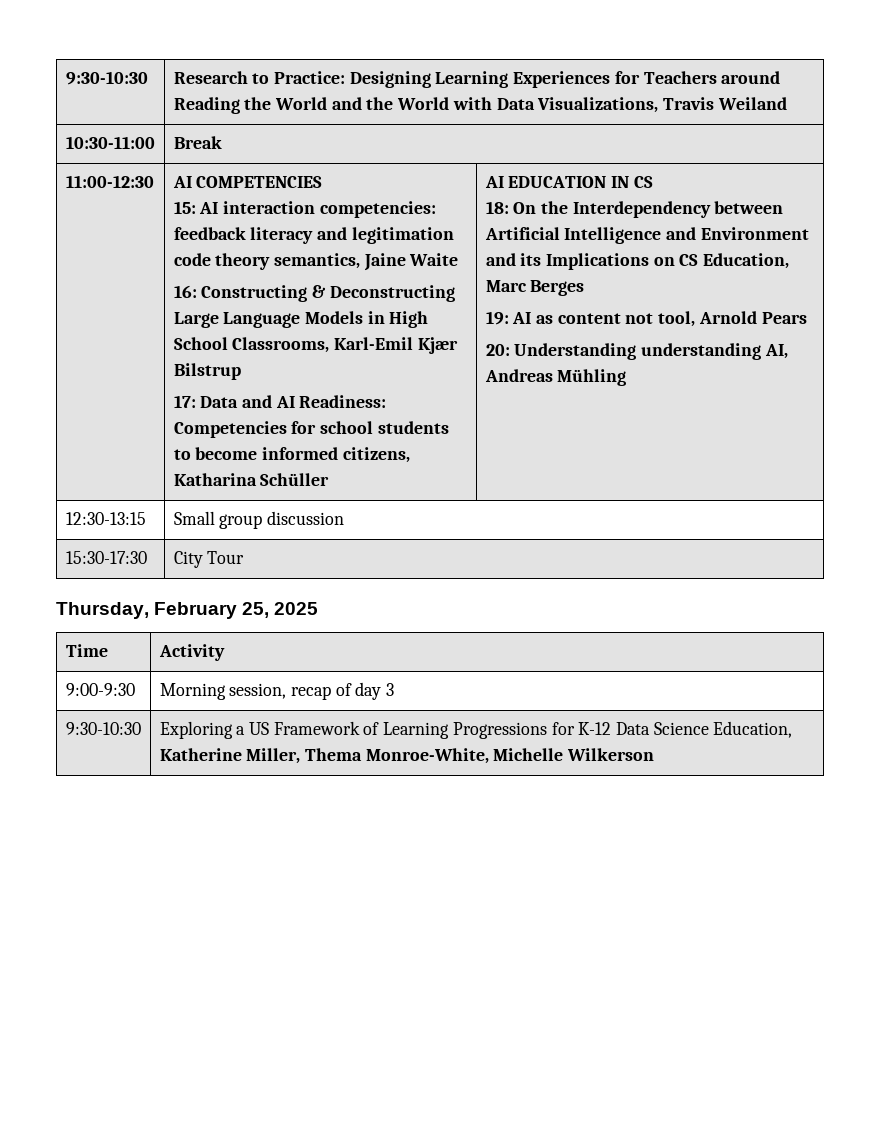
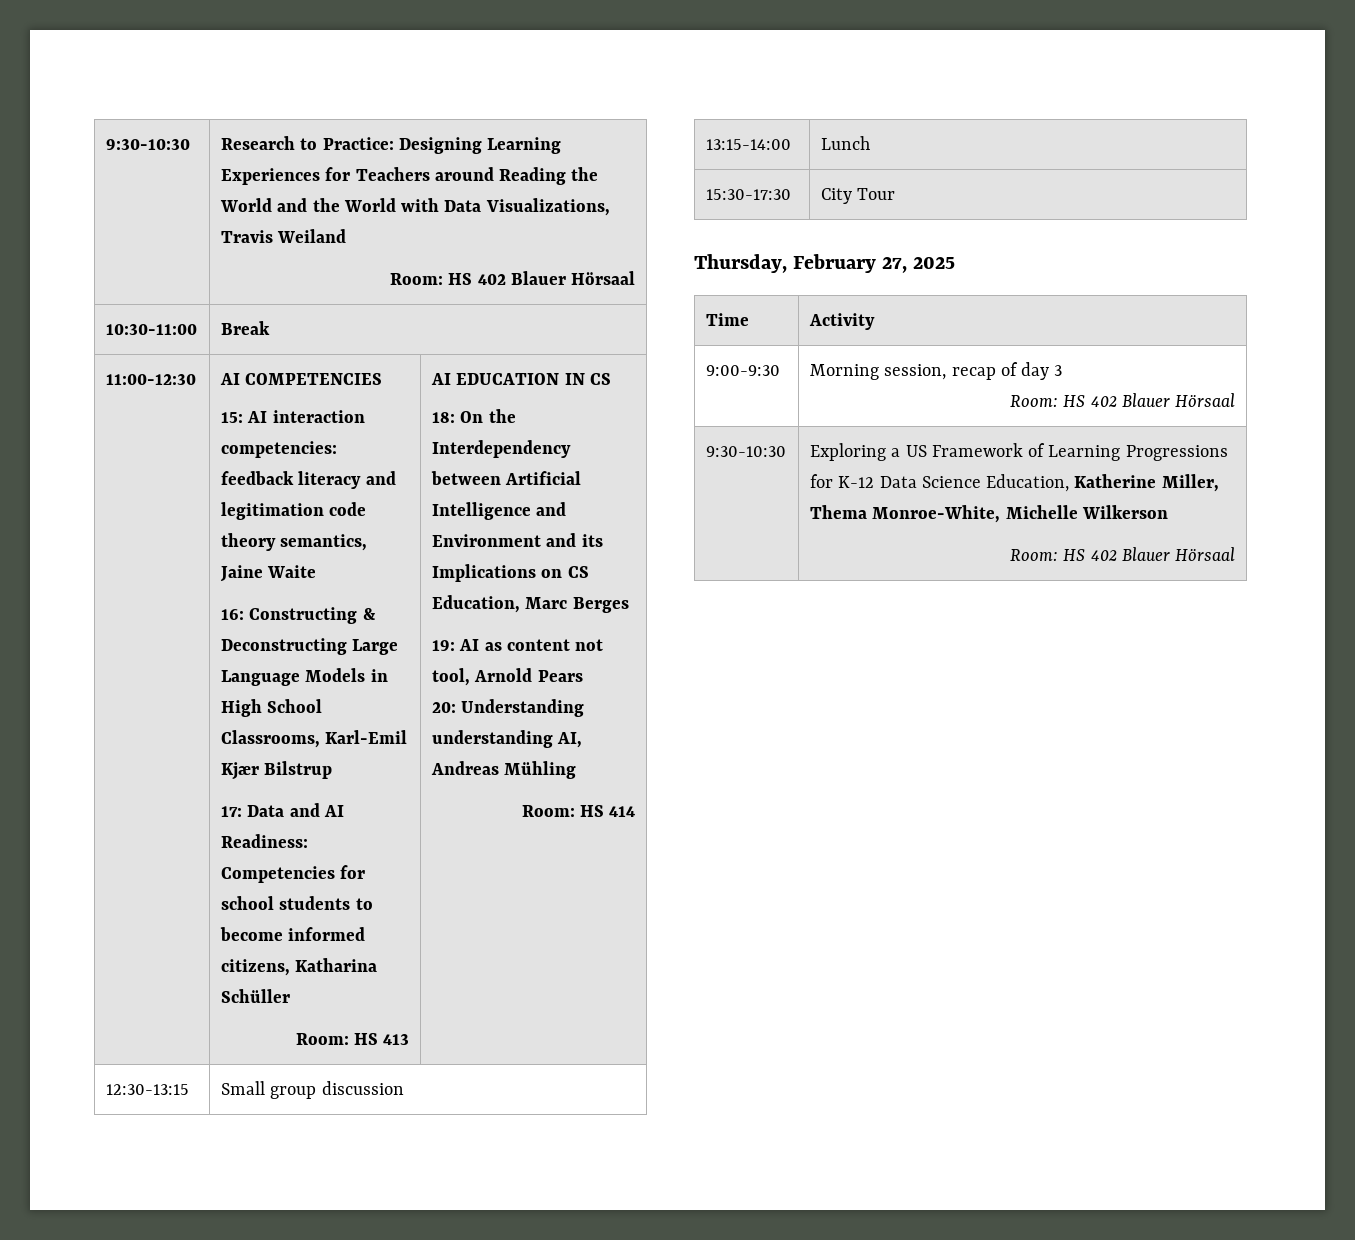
(787, 103) none -> [389,271,636,285] // Room: HS 402 Blauer Hörsaal
(330, 479) none -> [295,1033,410,1045] // Room: HS 413
(627, 377) none -> [521,805,636,817] // Room: HS 414
(344, 518) none -> [705,139,791,150] [820,136,870,150] // 13:15-14:00 | Lunch
[242,602,270,618] 25, -> [882,257,908,273] 27,
(395, 689) none -> [1009,393,1236,407] // Room: HS 402 Blauer Hörsaal
(655, 754) none -> [1009,547,1236,561] // Room: HS 402 Blauer Hörsaal

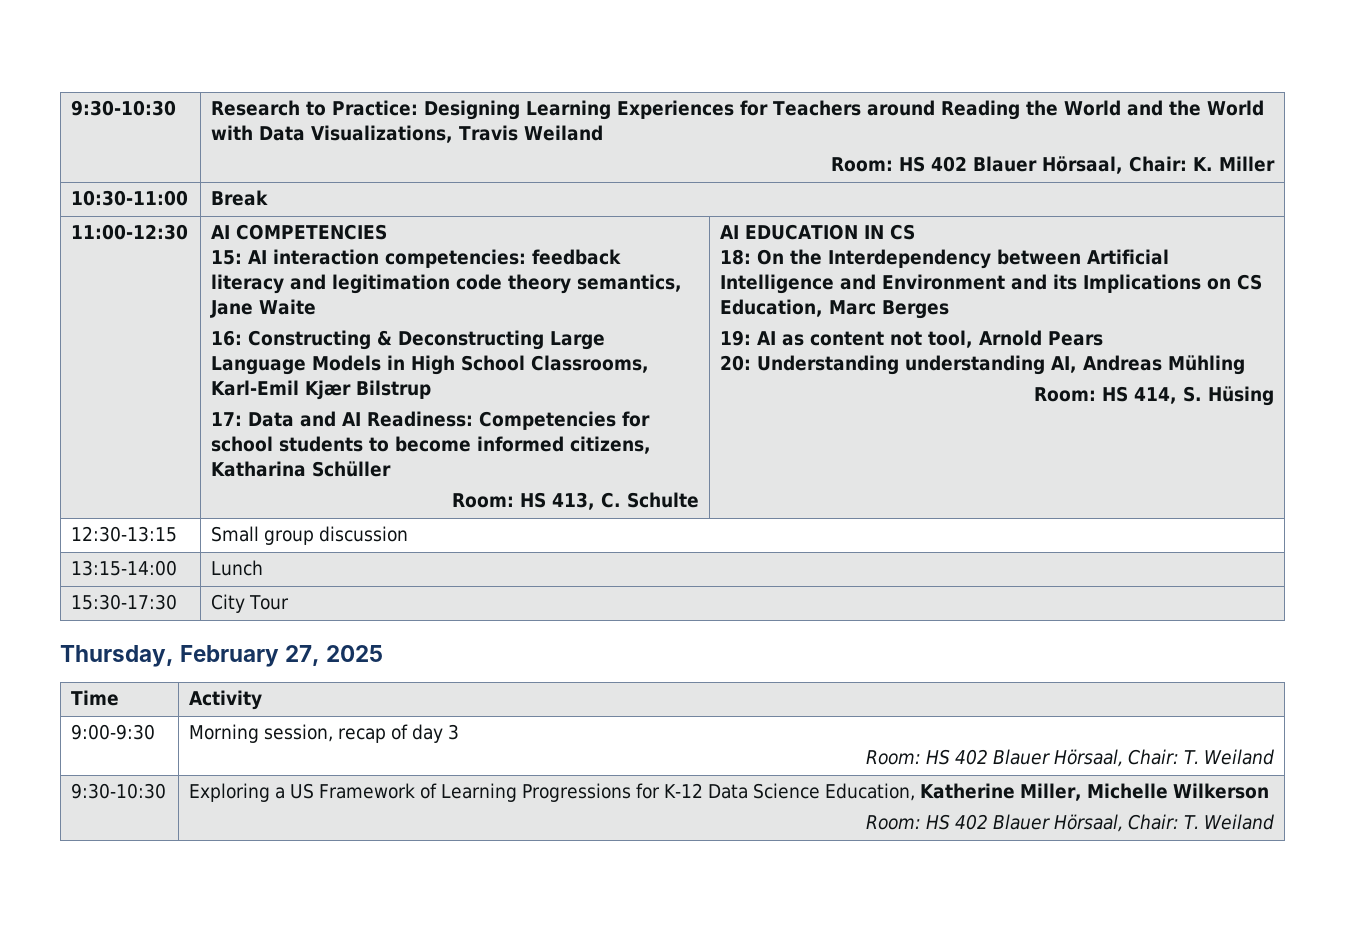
[571,271,636,285] Hörsaal -> [1041,156,1275,174] Hörsaal, Chair: K. Miller
[219,565,263,582] Jaine -> [210,300,254,318] Jane
[383,1034,410,1045] 413 -> [551,492,699,510] 413, C. Schulte
[609,806,636,817] 414 -> [1133,386,1274,406] 414, S. Hüsing
[1175,393,1236,407] Hörsaal -> [1053,749,1274,767] Hörsaal, Chair: T. Weiland
[809,505,1001,523] Thema Monroe-White, -> (1083, 792) none
[1175,547,1236,561] Hörsaal -> [1053,814,1274,832] Hörsaal, Chair: T. Weiland

